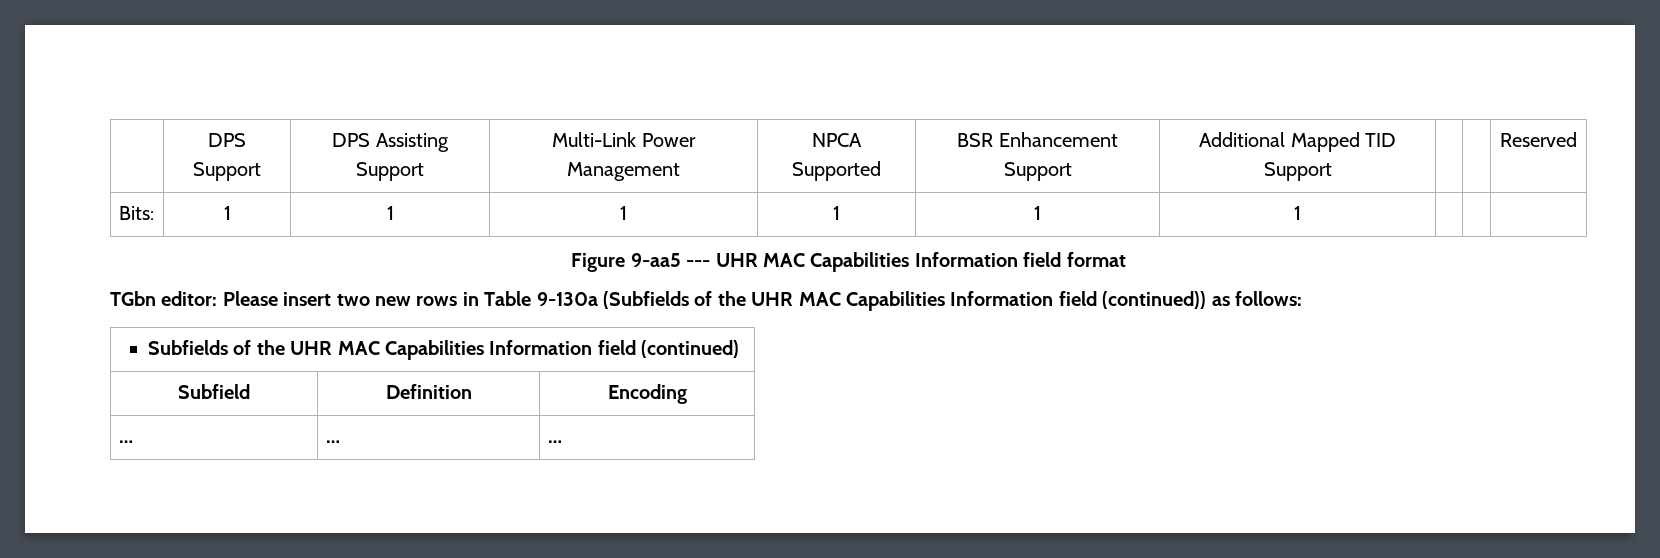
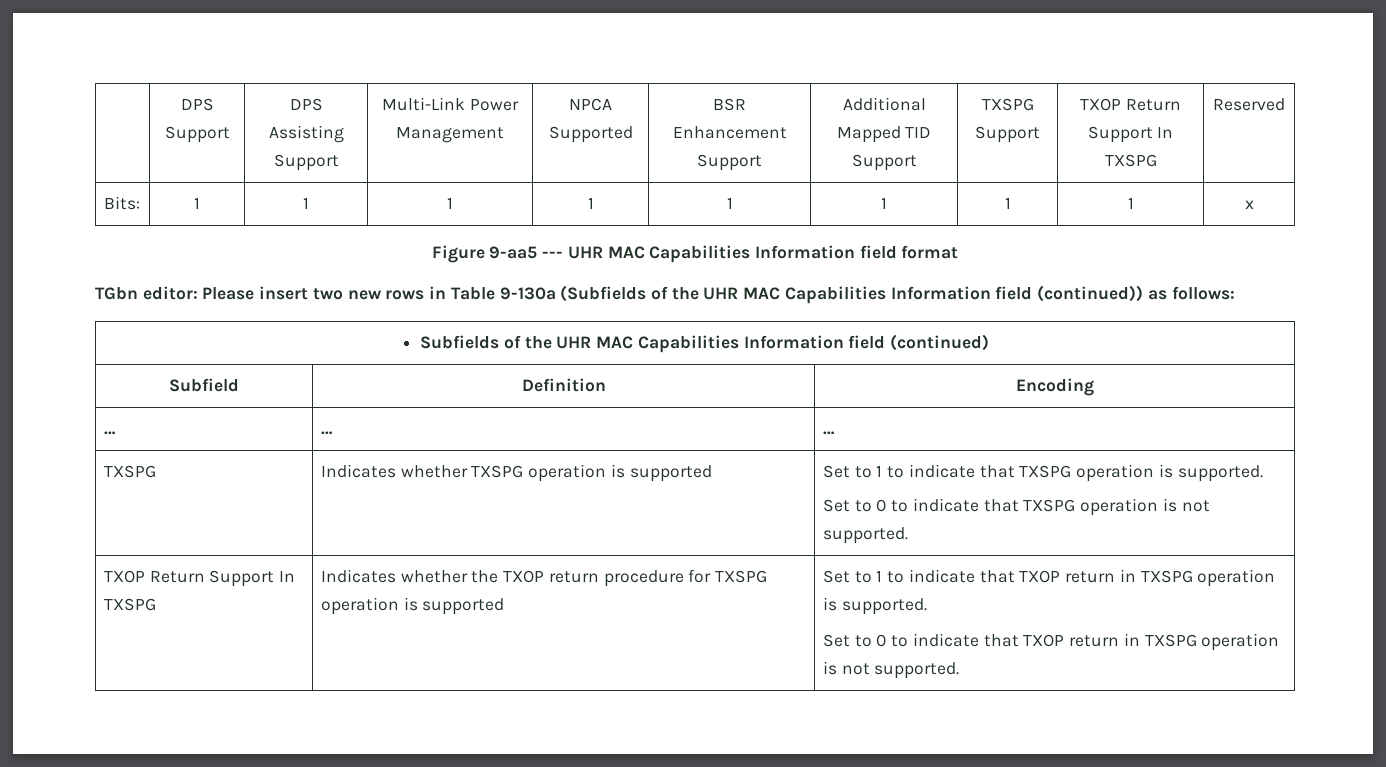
(1332, 171) | -> [981,98,1034,111] [975,126,1040,143] [1080,98,1181,111] [1087,126,1174,143] [1104,154,1157,167] TXSPG Support | TXOP Return Support In TXSPG
(1301, 213) | | -> [1004,197,1011,209] [1127,197,1134,209] [1244,200,1254,209] 1 | 1 | x
(562, 441) none -> [103,465,156,478] [320,464,712,482] [822,464,1263,482] [822,498,1210,516] [822,527,908,544] [103,570,296,587] [103,598,156,611] [320,569,768,587] [320,597,505,615] [822,569,1276,587] [822,597,927,615] [822,633,1280,651] [822,661,960,679] // TXSPG | Indicates whether TXSPG operation is supported | Set to 1 to indicate that TXSPG operation is supported. // Set to 0 to indicate that TXSPG operation is not supported. // TXOP Return Support In TXSPG | Indicates whether the TXOP return procedure for TXSPG operation is supported | Set to 1 to indicate that TXOP return in TXSPG operation is supported. // Set to 0 to indicate that TXOP return in TXSPG operation is not supported.

